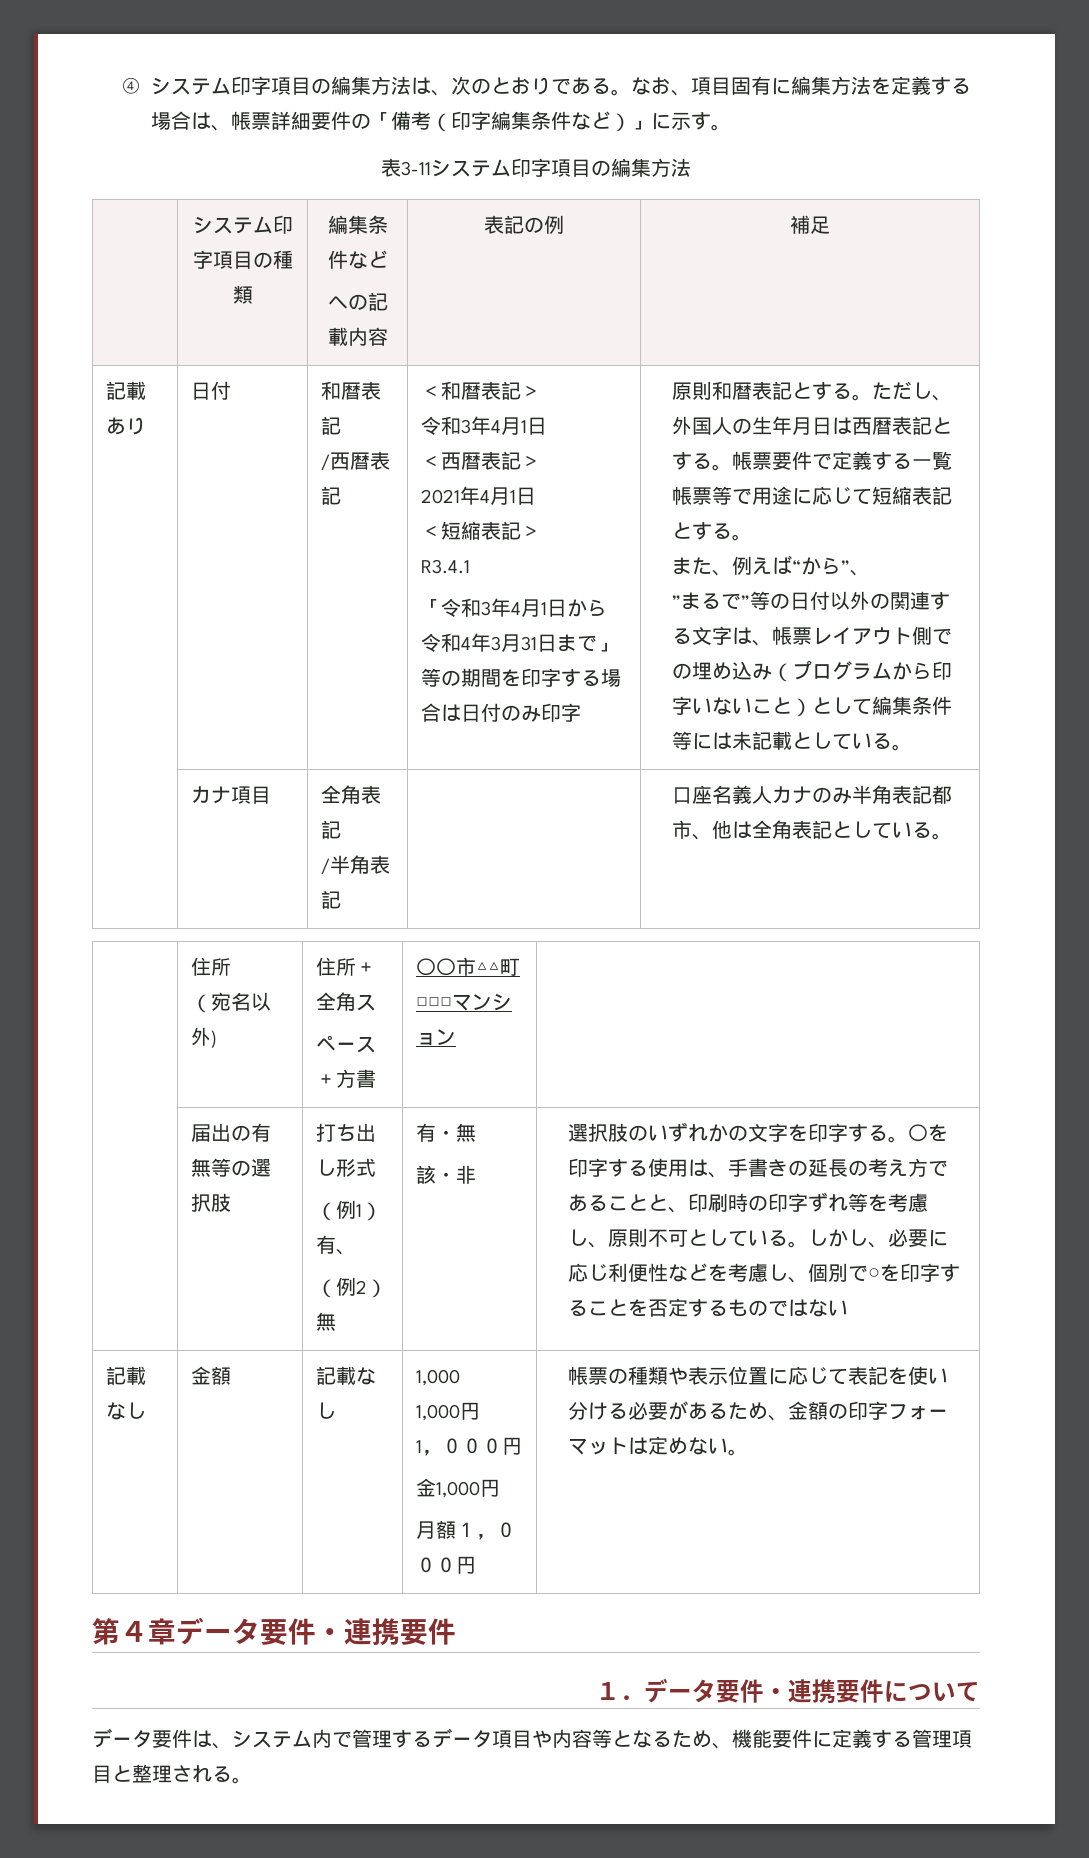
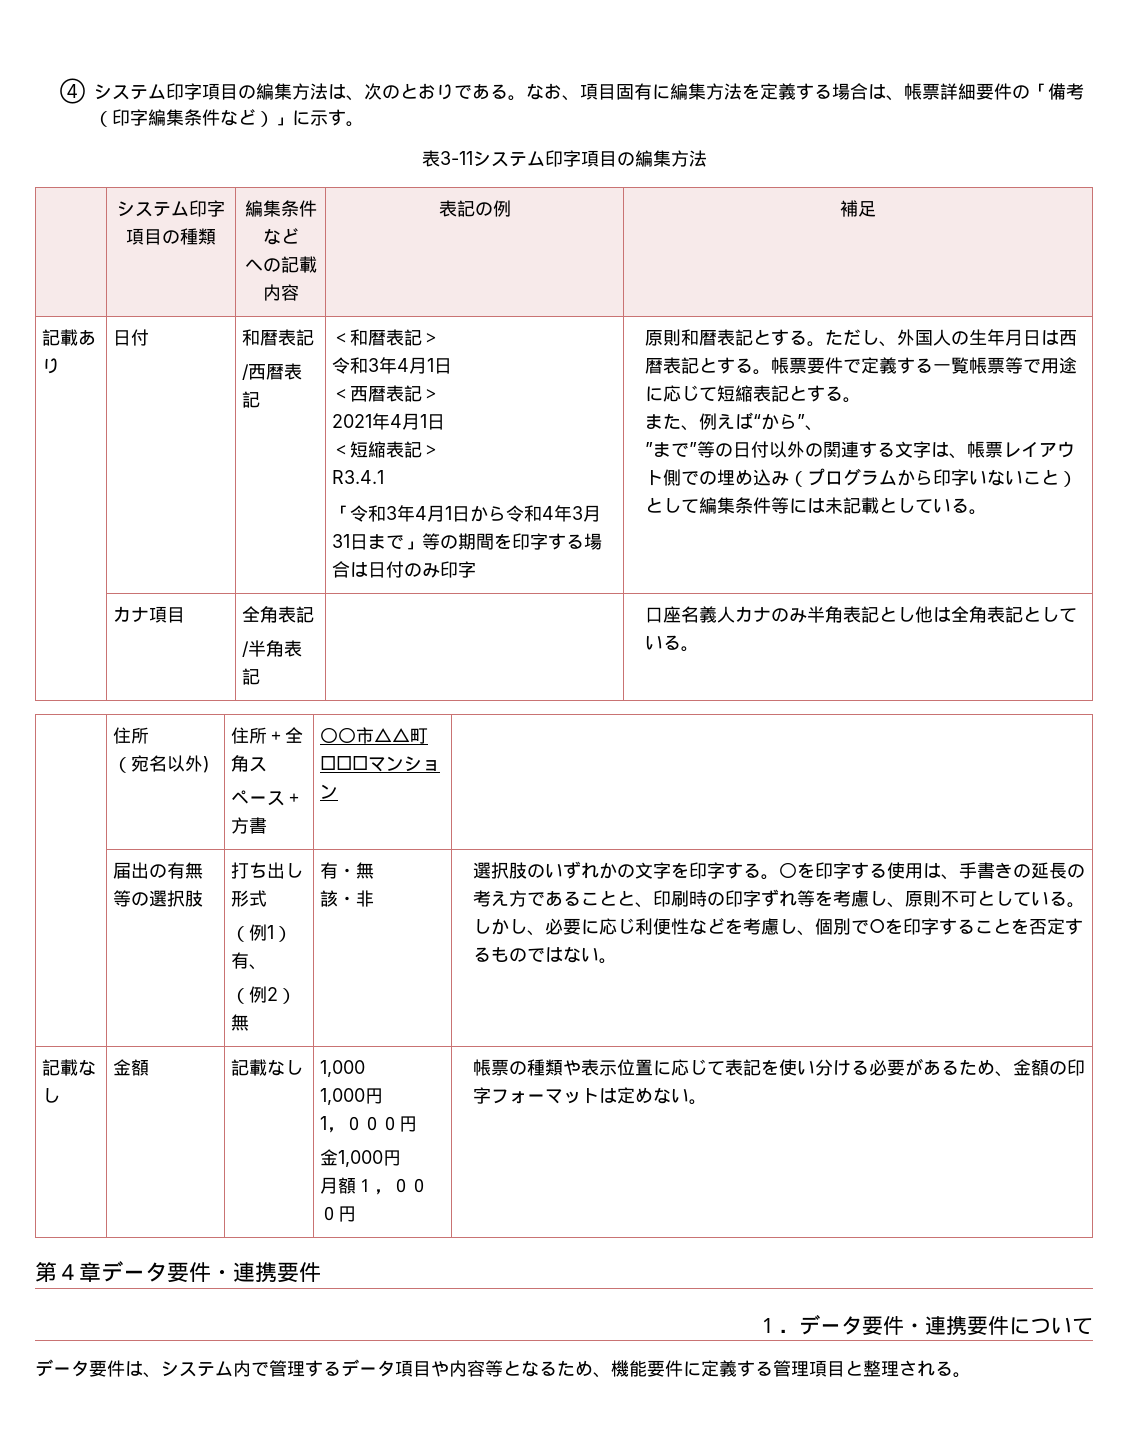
[701,593,722,609] る -> (672, 449) none
[932,785,953,804] [672,820,713,840] 都市、 -> [879,606,916,622] とし
(849, 1308) none -> [599,958,618,964] 。

